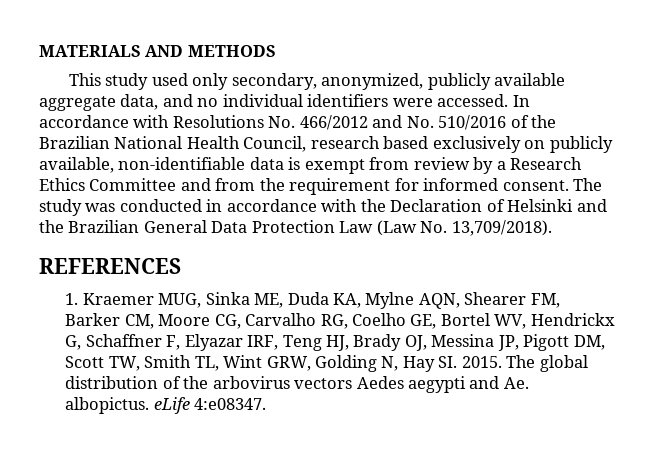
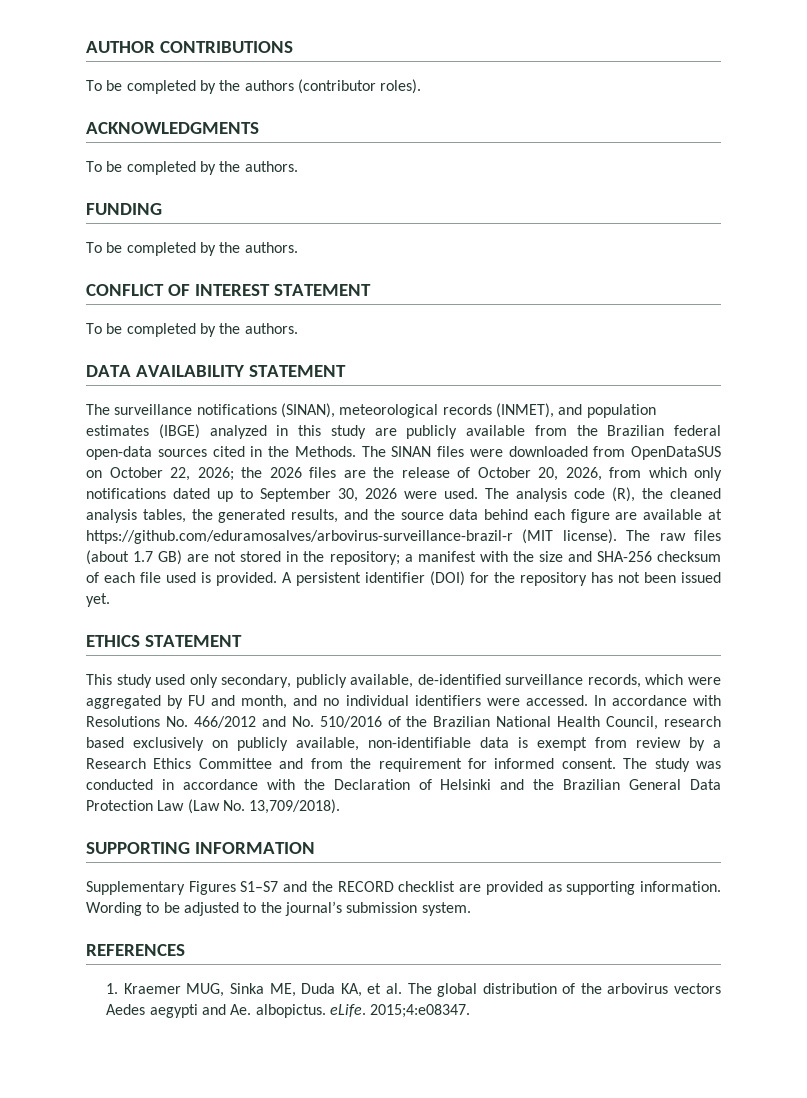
[39,45,276,57] MATERIALS AND METHODS -> [86,41,293,53] [86,79,422,94] [86,122,259,134] [86,161,298,175] [86,203,162,215] [86,242,298,256] [86,284,371,296] [86,323,298,337] [86,365,346,377] [86,403,656,418] [86,424,721,439] [86,446,721,460] [86,467,722,481] [86,487,721,502] [86,509,723,523] [86,529,721,544] [86,550,721,565] [86,571,721,586] [86,593,110,607] [86,635,242,647] AUTHOR CONTRIBUTIONS // To be completed by the authors (contributor roles). // ACKNOWLEDGMENTS // To be completed by the authors. // FUNDING // To be completed by the authors. // CONFLICT OF INTEREST STATEMENT // To be completed by the authors. // DATA AVAILABILITY STATEMENT // The surveillance notifications (SINAN), meteorological records (INMET), and population estimates (IBGE) analyzed in this study are publicly available from the Brazilian federal open-data sources cited in the Methods. The SINAN files were downloaded from OpenDataSUS on October 22, 2026; the 2026 files are the release of October 20, 2026, from which only notifications dated up to September 30, 2026 were used. The analysis code (R), the cleaned analysis tables, the generated results, and the source data behind each figure are available at https://github.com/eduramosalves/arbovirus-surveillance-brazil-r (MIT license). The raw files (about 1.7 GB) are not stored in the repository; a manifest with the size and SHA-256 checksum of each file used is provided. A persistent identifier (DOI) for the repository has not been issued yet. // ETHICS STATEMENT
[321,73,566,90] [39,94,159,111] anonymized, publicly available aggregate data, -> [295,674,721,688] [86,695,288,709] publicly available, de-identified surveillance records, which were aggregated by FU and month,
(552, 228) none -> [86,842,315,854] [86,881,722,895] [86,901,471,916] // SUPPORTING INFORMATION // Supplementary Figures S1–S7 and the RECORD checklist are provided as supporting information. Wording to be adjusted to the journal’s submission system.
[365,292,560,309] [65,313,615,329] [65,334,605,351] [65,355,502,372] Mylne AQN, Shearer FM, Barker CM, Moore CG, Carvalho RG, Coelho GE, Bortel WV, Hendrickx G, Schaffner F, Elyazar IRF, Teng HJ, Brady OJ, Messina JP, Pigott DM, Scott TW, Smith TL, Wint GRW, Golding N, Hay SI. 2015. -> [367,983,402,994] et al.
[153,397,267,414] eLife 4:e08347. -> [329,1004,471,1018] eLife. 2015;4:e08347.

